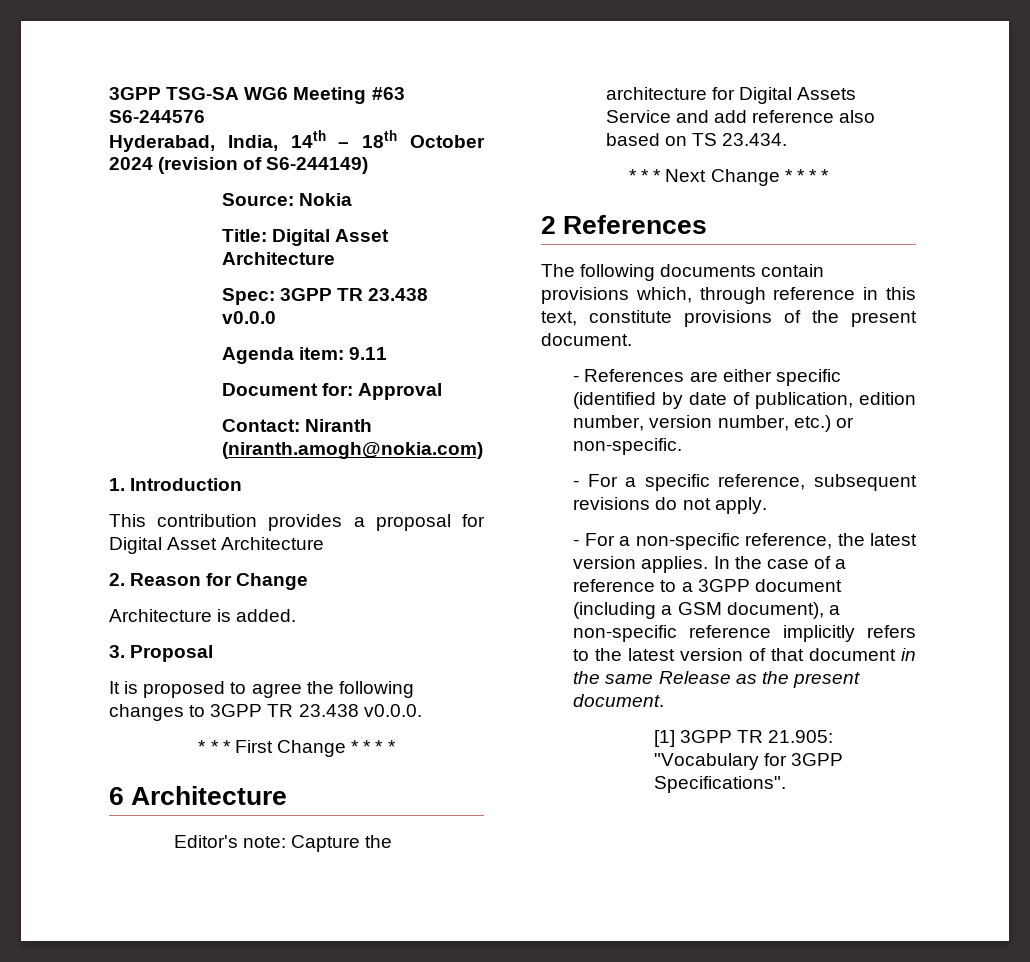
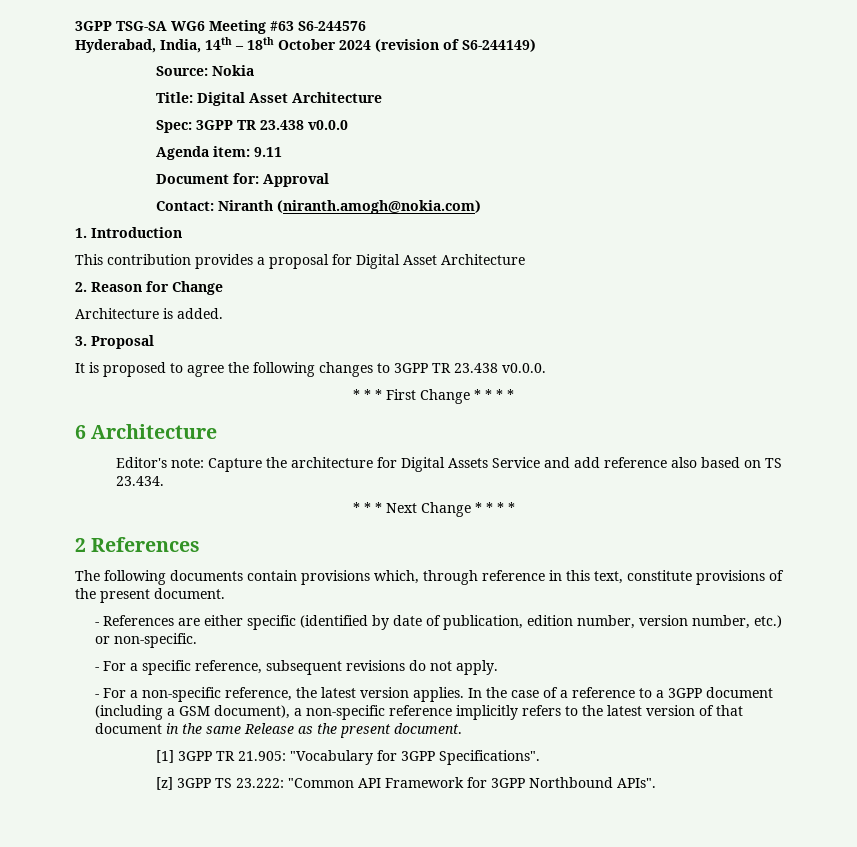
(786, 784) none -> [155,777,656,790] // [z] 3GPP TS 23.222: "Common API Framework for 3GPP Northbound APIs".

